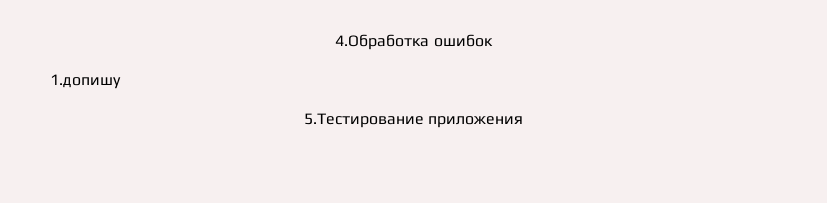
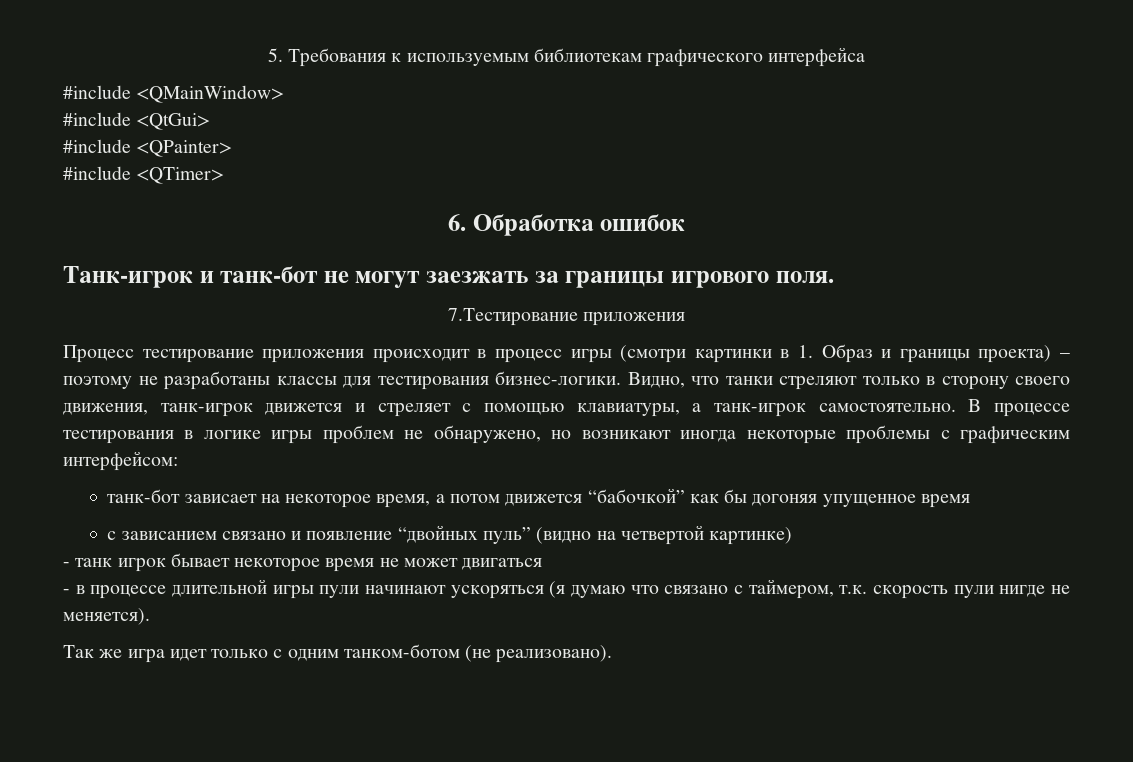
[335,34,493,50] [50,74,121,89] [303,113,524,128] 4.Обработка ошибок // 1.допишу // 5.Тестирование приложения -> [267,47,866,67] [63,85,285,103] [63,112,211,130] [63,139,233,157] [63,166,225,184] [447,214,686,236] [63,266,834,288] [447,308,686,326] [63,344,1071,363] [63,371,1070,390] [63,399,1070,417] [63,425,1070,444] [63,451,178,471] [107,488,970,508] [107,525,793,545] [63,553,543,572] [63,579,1070,599] [63,608,150,625] [63,644,613,663] 5. Требования к используемым библиотекам графического интерфейса // #include <QMainWindow> // #include <QtGui> // #include <QPainter> // #include <QTimer> // 6. Обработка ошибок // Танк-игрок и танк-бот не могут заезжать за границы игрового поля. // 7.Тестирование приложения // Процесс тестирование приложения происходит в процесс игры (смотри картинки в 1. Образ и границы проекта) – поэтому не разработаны классы для тестирования бизнес-логики. Видно, что танки стреляют только в сторону своего движения, танк-игрок движется и стреляет с помощью клавиатуры, а танк-игрок самостоятельно. В процессе тестирования в логике игры проблем не обнаружено, но возникают иногда некоторые проблемы с графическим интерфейсом: // танк-бот зависает на некоторое время, а потом движется “бабочкой” как бы догоняя упущенное время // с зависанием связано и появление “двойных пуль” (видно на четвертой картинке) // - танк игрок бывает некоторое время не может двигаться // - в процессе длительной игры пули начинают ускоряться (я думаю что связано с таймером, т.к. скорость пули нигде не меняется). // Так же игра идет только с одним танком-ботом (не реализовано).

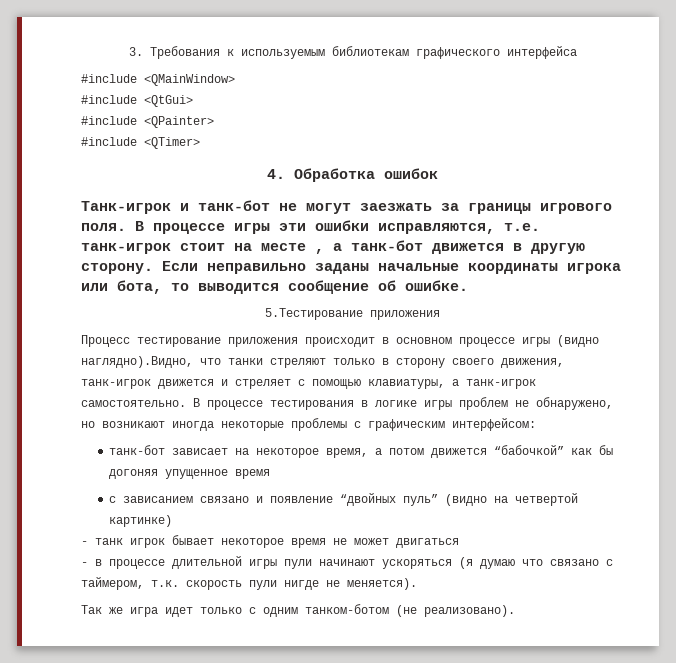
[267,48,283,62] 5. -> [128,47,143,56] 3.
[447,214,466,231] 6. -> [267,169,285,179] 4.
[447,308,578,326] // 7.Тестирование -> [135,220,540,234] [81,240,585,254] [81,261,621,274] [81,280,468,294] [265,308,363,320] В процессе игры эти ошибки исправляются, т.е. танк-игрок стоит на месте , а танк-бот движется в другую сторону. Если неправильно заданы начальные координаты игрока или бота, то выводится сообщение об ошибке. // 5.Тестирование
[495,344,1071,363] [63,371,685,390] процесс игры (смотри картинки в 1. Образ и границы проекта) – поэтому не разработаны классы для тестирования бизнес-логики. Видно, -> [396,335,599,347] [81,356,193,368] основном процессе игры (видно наглядно).Видно,

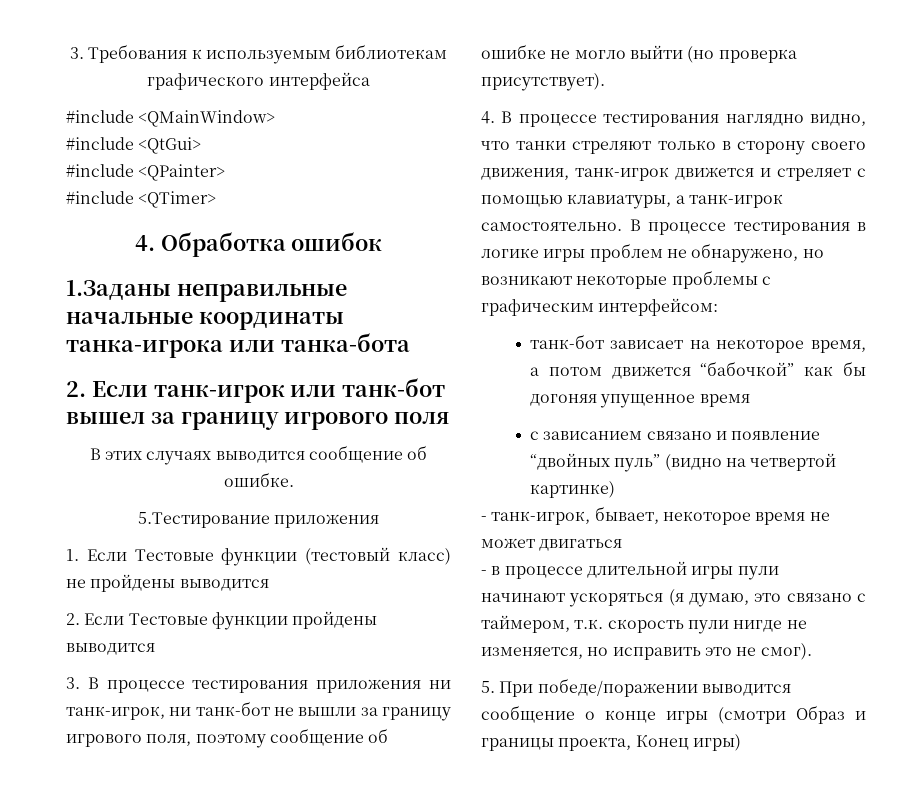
[81,200,612,214] [81,220,540,234] [81,240,585,254] [81,261,621,274] [81,280,189,294] Танк-игрок и танк-бот не могут заезжать за границы игрового поля. В процессе игры эти ошибки исправляются, т.е. танк-игрок стоит на месте , а танк-бот движется в другую сторону. Если неправильно заданы начальные координаты игрока или бота, то -> [66,280,347,302] [66,312,344,330] [66,333,410,358] [66,378,446,403] [66,412,450,430] [89,448,212,465] 1.Заданы неправильные начальные координаты танка-игрока или танка-бота // 2. Если танк-игрок или танк-бот вышел за границу игрового поля // В этих случаях
[81,335,599,347] [81,356,193,368] Процесс тестирование приложения происходит в основном процессе игры (видно наглядно).Видно, -> [66,547,452,566] [66,574,269,592] [66,611,378,630] [66,643,155,655] [66,677,452,693] [66,701,451,721] [66,728,389,748] [481,44,797,63] [481,73,605,91] [481,111,866,127] 1. Если Тестовые функции (тестовый класс) не пройдены выводится // 2. Если Тестовые функции пройдены выводится // 3. В процессе тестирования приложения ни танк-игрок, ни танк-бот не вышли за границу игрового поля, поэтому сообщение об ошибке не могло выйти (но проверка присутствует). // 4. В процессе тестирования наглядно видно,
[172,421,214,431] иногда -> (572, 280) none
[95,535,214,548] танк игрок бывает -> [491,506,659,525] танк-игрок, бывает,
[480,559,543,569] думаю что -> [689,593,782,607] думаю, это
[347,578,417,590] [81,604,515,617] меняется). // Так же игра идет только с одним танком-ботом (не реализовано). -> [481,643,812,660] [481,678,791,697] [481,705,866,724] [481,734,741,751] изменяется, но исправить это не смог). // 5. При победе/поражении выводится сообщение о конце игры (смотри Образ и границы проекта, Конец игры)

